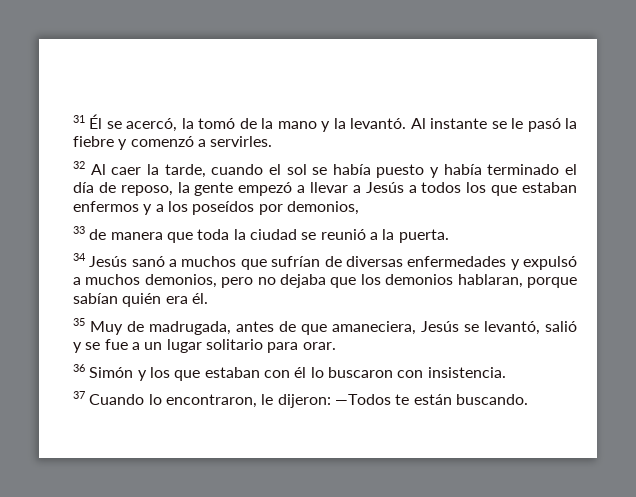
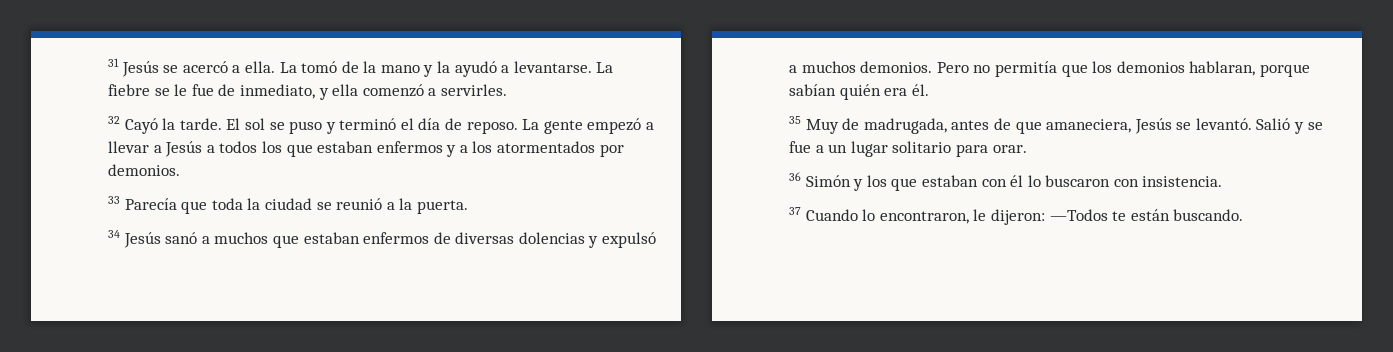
[89,114,194,132] Él se acercó, la -> [121,61,297,77] Jesús se acercó a ella. La
[350,118,578,132] [73,136,273,150] [73,161,560,178] levantó. Al instante se le pasó la fiebre y comenzó a servirles. // 32 Al caer la tarde, cuando el sol se había puesto y había terminado -> [454,61,614,77] [108,84,507,100] [108,116,397,134] ayudó a levantarse. La fiebre se le fue de inmediato, y ella comenzó a servirles. // 32 Cayó la tarde. El sol se puso y terminó
[120,182,190,196] reposo, la -> [466,119,540,134] reposo. La
[192,201,359,215] poseídos por demonios, -> [497,141,624,157] [108,164,180,176] atormentados por demonios.
[89,229,163,240] de manera -> [124,198,177,210] Parecía
[271,256,321,267] sufrían -> [303,232,430,244] estaban enfermos
[407,256,507,267] enfermedades -> [518,232,585,244] dolencias
[144,274,326,288] demonios, pero no dejaba -> [860,61,1057,77] demonios. Pero no permitía
[484,321,577,335] levantó, salió -> [1195,118,1291,130] levantó. Salió

